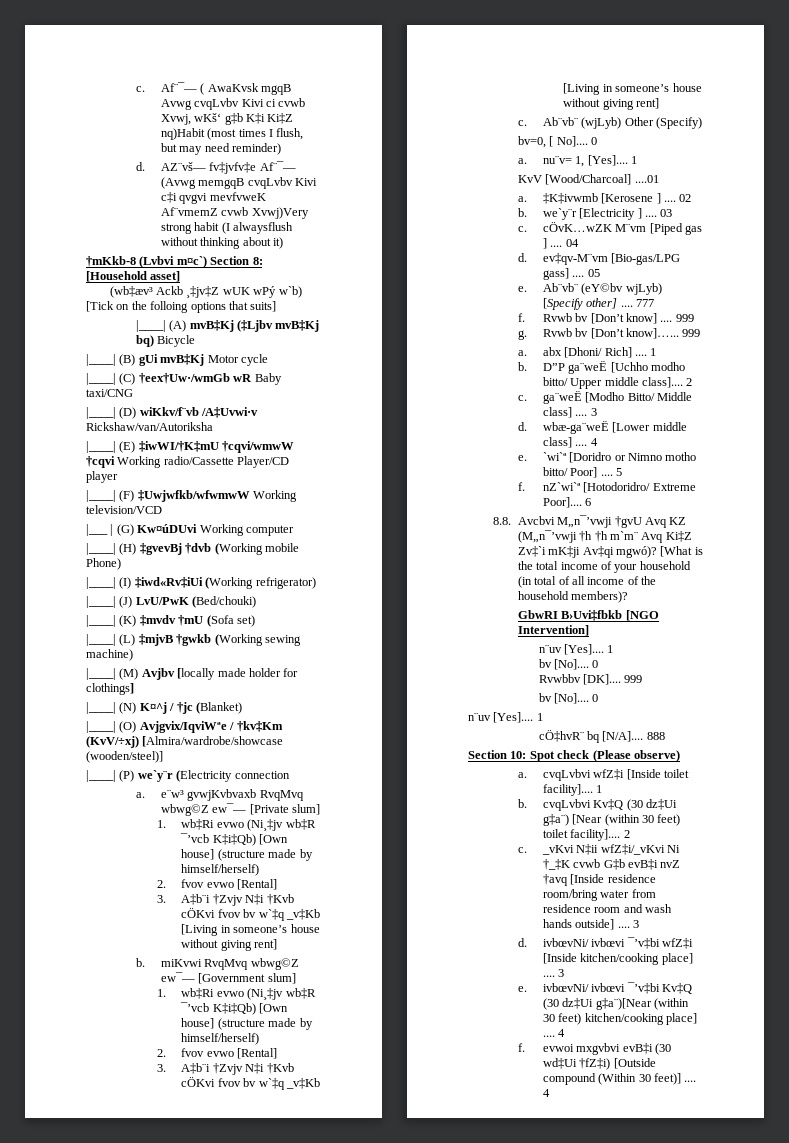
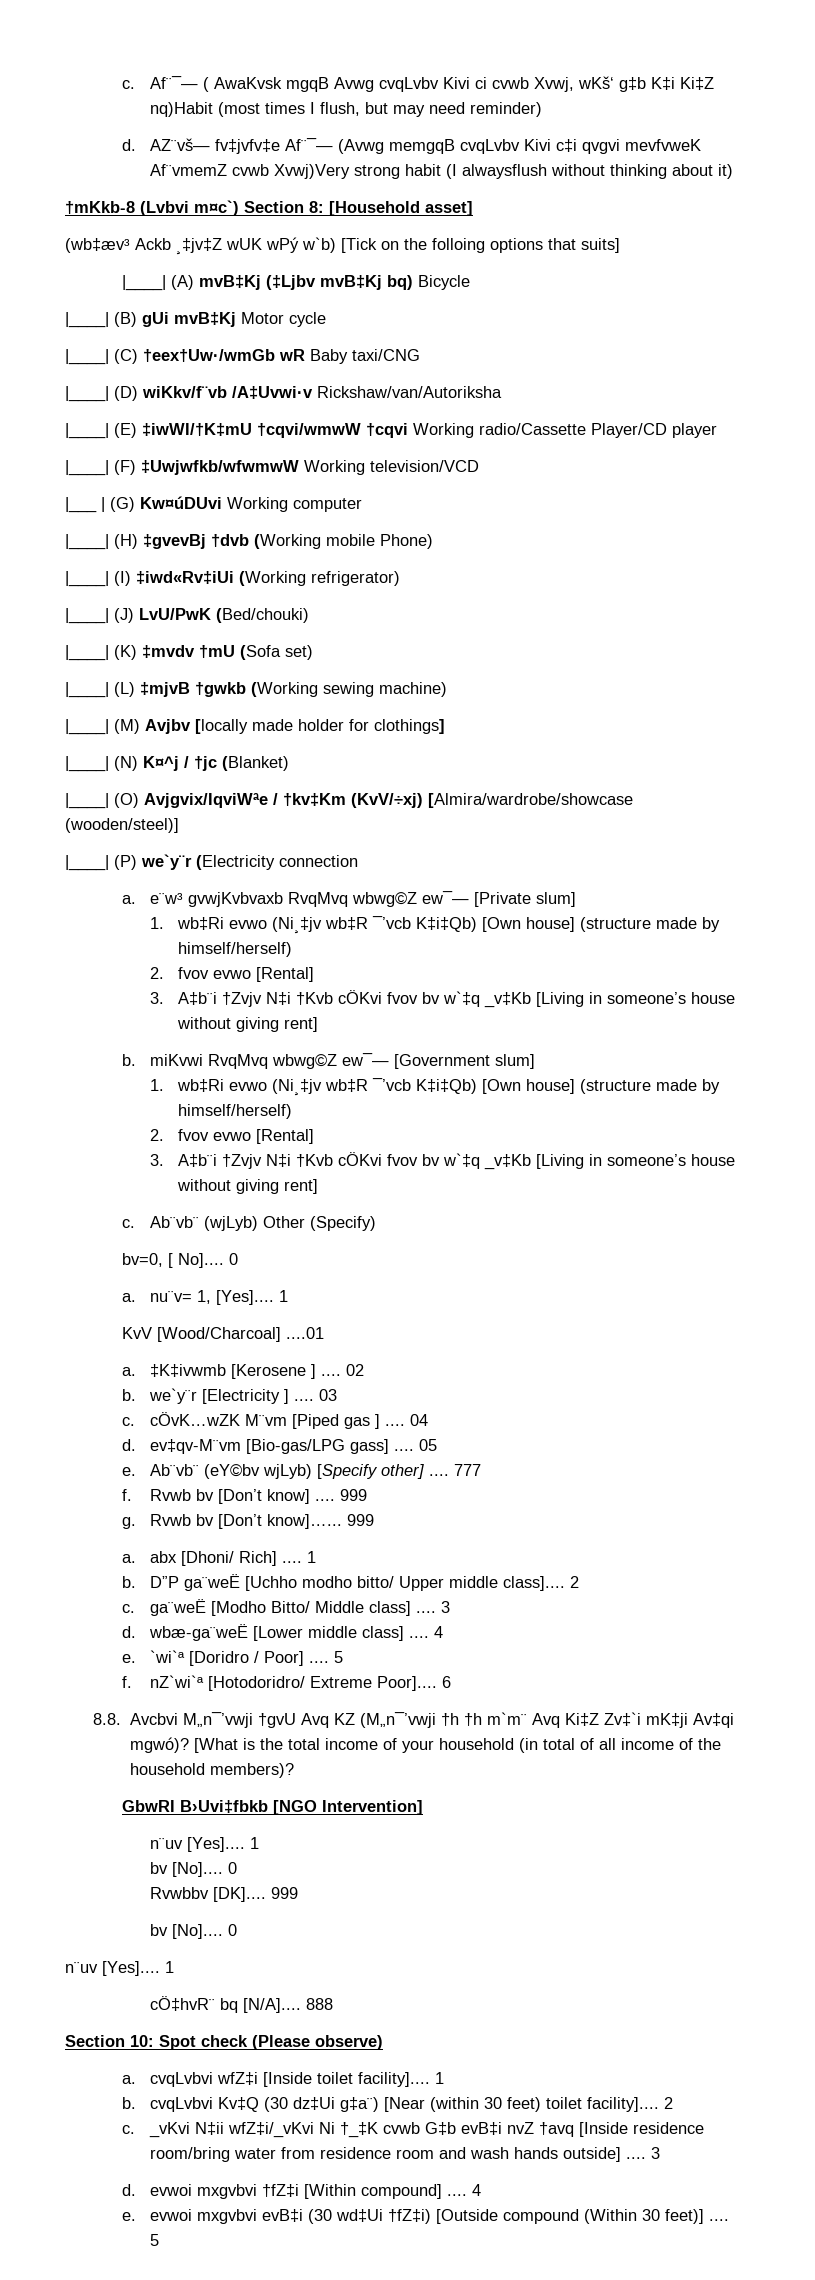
[614,452,697,461] [542,467,568,476] or Nimno motho bitto/ -> [253,1651,259,1663] /
[542,937,693,949] [542,953,693,965] [542,969,565,977] [517,982,692,994] [542,998,689,1010] [542,1013,697,1025] [542,1029,566,1037] [517,1043,525,1052] ivbœvNi/ ivbœvi ¯’v‡bi wfZ‡i [Inside kitchen/cooking place] .... 3 // e. ivbœvNi/ ivbœvi ¯’v‡bi Kv‡Q (30 dz‡Ui g‡a¨)[Near (within 30 feet) kitchen/cooking place] .... 4 // f. -> [149,2184,481,2199] [121,2212,136,2221] evwoi mxgvbvi †fZ‡i [Within compound] .... 4 // e.
[542,1089,550,1097] 4 -> [149,2234,159,2246] 5

